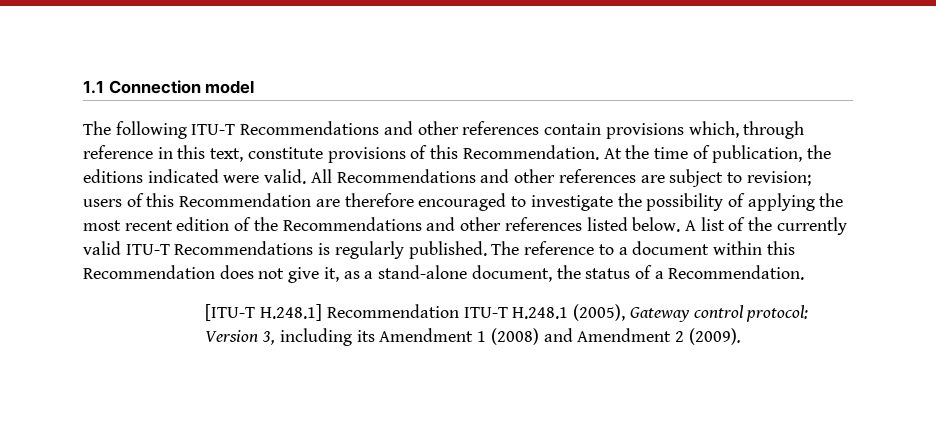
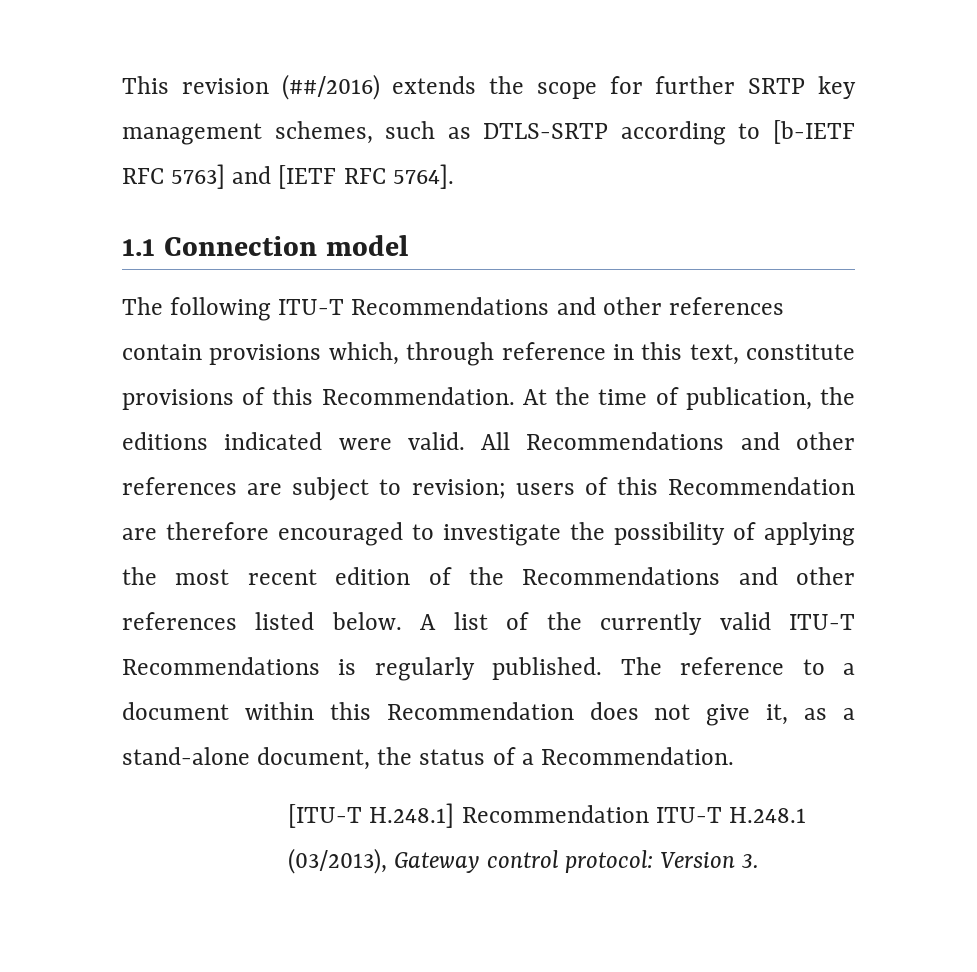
(83, 87) none -> [122,74,857,100] [122,120,855,145] [122,164,454,189] This revision (##/2016) extends the scope for further SRTP key management schemes, such as DTLS-SRTP according to [b-IETF RFC 5763] and [IETF RFC 5764]. //
[573,304,626,321] (2005), -> [288,848,388,874] (03/2013),
[262,328,741,346] 3, including its Amendment 1 (2008) and Amendment 2 (2009). -> [741,854,759,868] 3.

